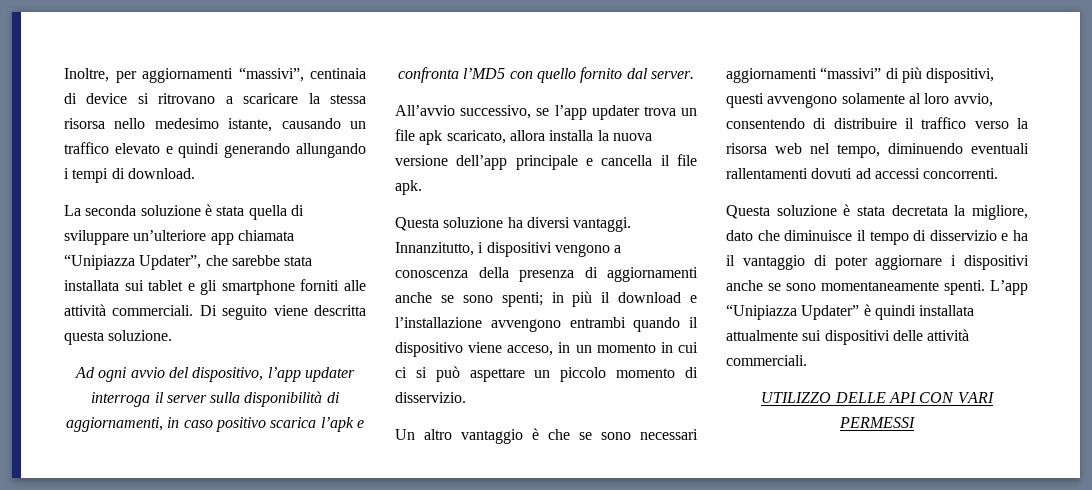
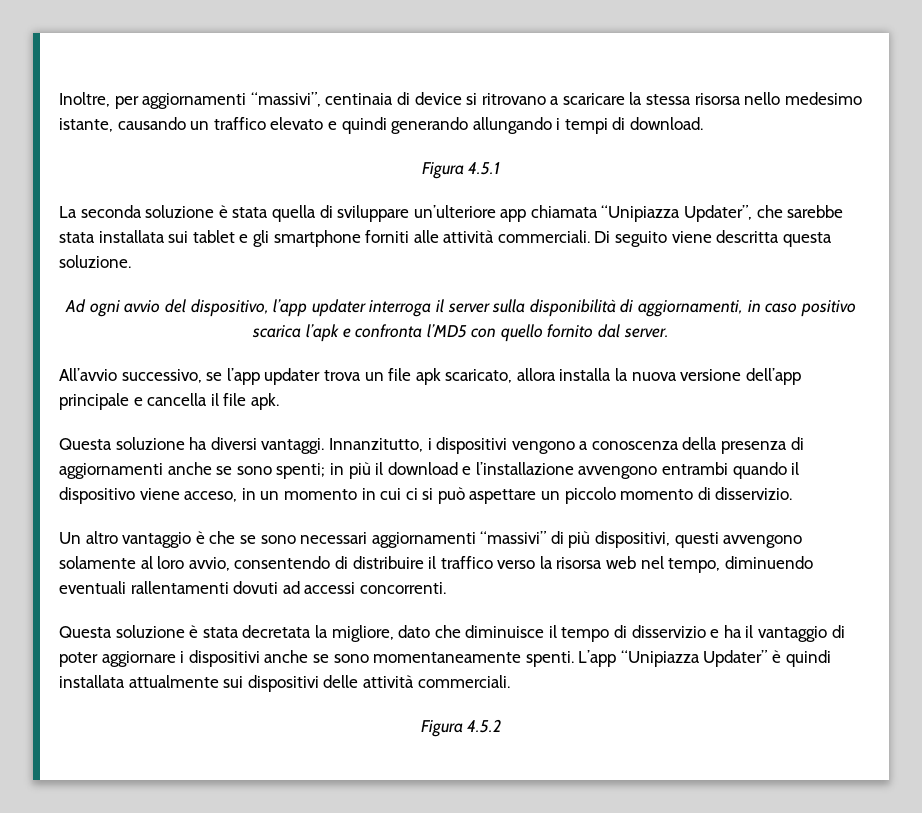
(195, 173) none -> [421,162,501,179] // Figura 4.5.1
[761,392,994,403] [839,417,915,428] UTILIZZO DELLE API CON VARI PERMESSI -> [420,719,502,737] Figura 4.5.2

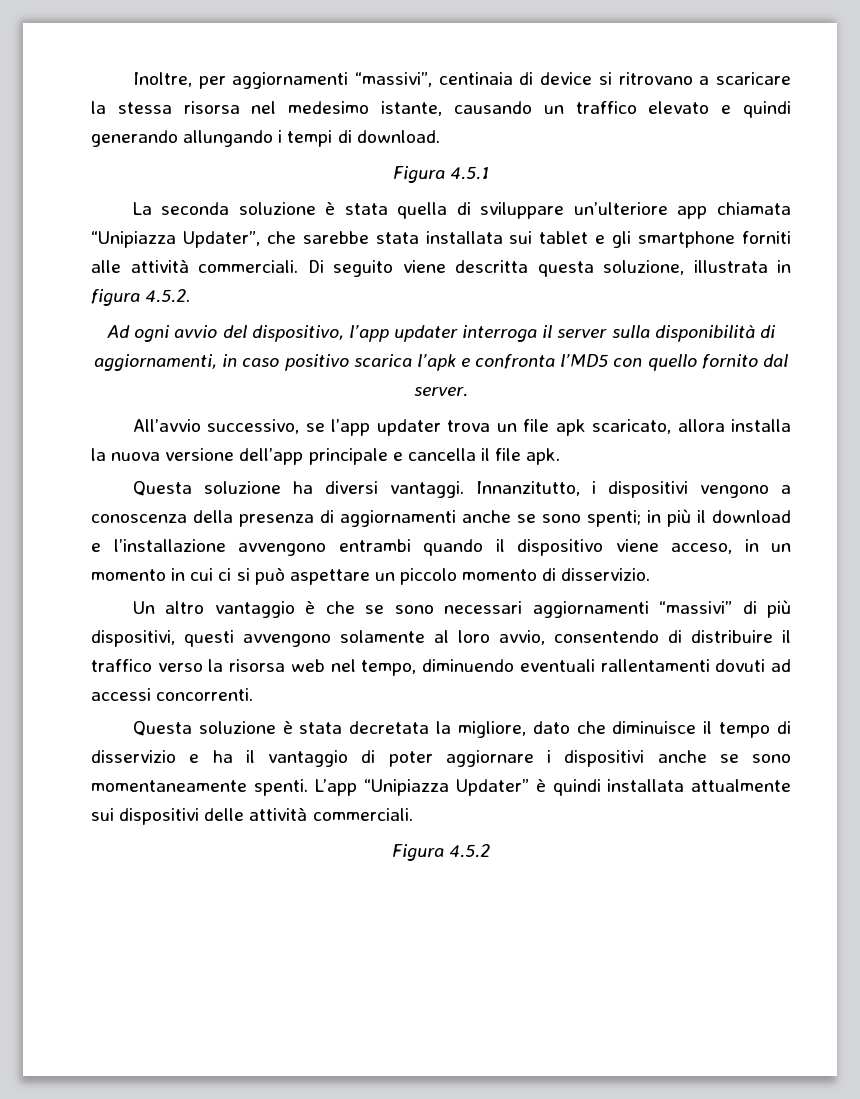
[744,92,781,105] nello -> [251,101,277,114] nel
[59,255,131,268] soluzione. -> [603,260,791,275] [91,289,191,306] soluzione, illustrata in figura 4.5.2.

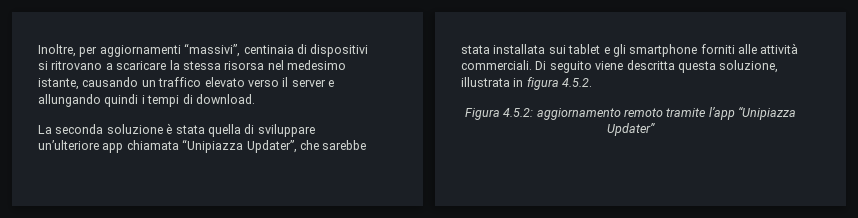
[540,72,593,85] device -> [310,44,369,57] dispositivi
[721,101,792,118] [91,130,274,147] e quindi generando allungando -> [247,77,334,87] [38,94,139,107] verso il server e allungando quindi
[392,166,490,183] // Figura 4.5.1 -> (255, 99) none
[107,325,776,342] [94,354,788,371] [414,387,469,397] [132,419,791,436] [91,448,561,465] [132,481,791,498] [91,509,791,527] [91,539,791,556] [91,568,651,585] [132,600,792,618] [91,630,791,647] [91,659,792,676] [91,688,254,701] [132,721,791,738] [91,750,791,767] [91,779,791,796] [91,807,413,825] [391,844,491,861] Ad ogni avvio del dispositivo, l’app updater interroga il server sulla disponibilità di aggiornamenti, in caso positivo scarica l’apk e confronta l’MD5 con quello fornito dal server. // All’avvio successivo, se l’app updater trova un file apk scaricato, allora installa la nuova versione dell’app principale e cancella il file apk. // Questa soluzione ha diversi vantaggi. Innanzitutto, i dispositivi vengono a conoscenza della presenza di aggiornamenti anche se sono spenti; in più il download e l’installazione avvengono entrambi quando il dispositivo viene acceso, in un momento in cui ci si può aspettare un piccolo momento di disservizio. // Un altro vantaggio è che se sono necessari aggiornamenti “massivi” di più dispositivi, questi avvengono solamente al loro avvio, consentendo di distribuire il traffico verso la risorsa web nel tempo, diminuendo eventuali rallentamenti dovuti ad accessi concorrenti. // Questa soluzione è stata decretata la migliore, dato che diminuisce il tempo di disservizio e ha il vantaggio di poter aggiornare i dispositivi anche se sono momentaneamente spenti. L’app “Unipiazza Updater” è quindi installata attualmente sui dispositivi delle attività commerciali. // Figura 4.5.2 -> [464,106,797,120] [607,123,655,136] Figura 4.5.2: aggiornamento remoto tramite l’app “Unipiazza Updater”

